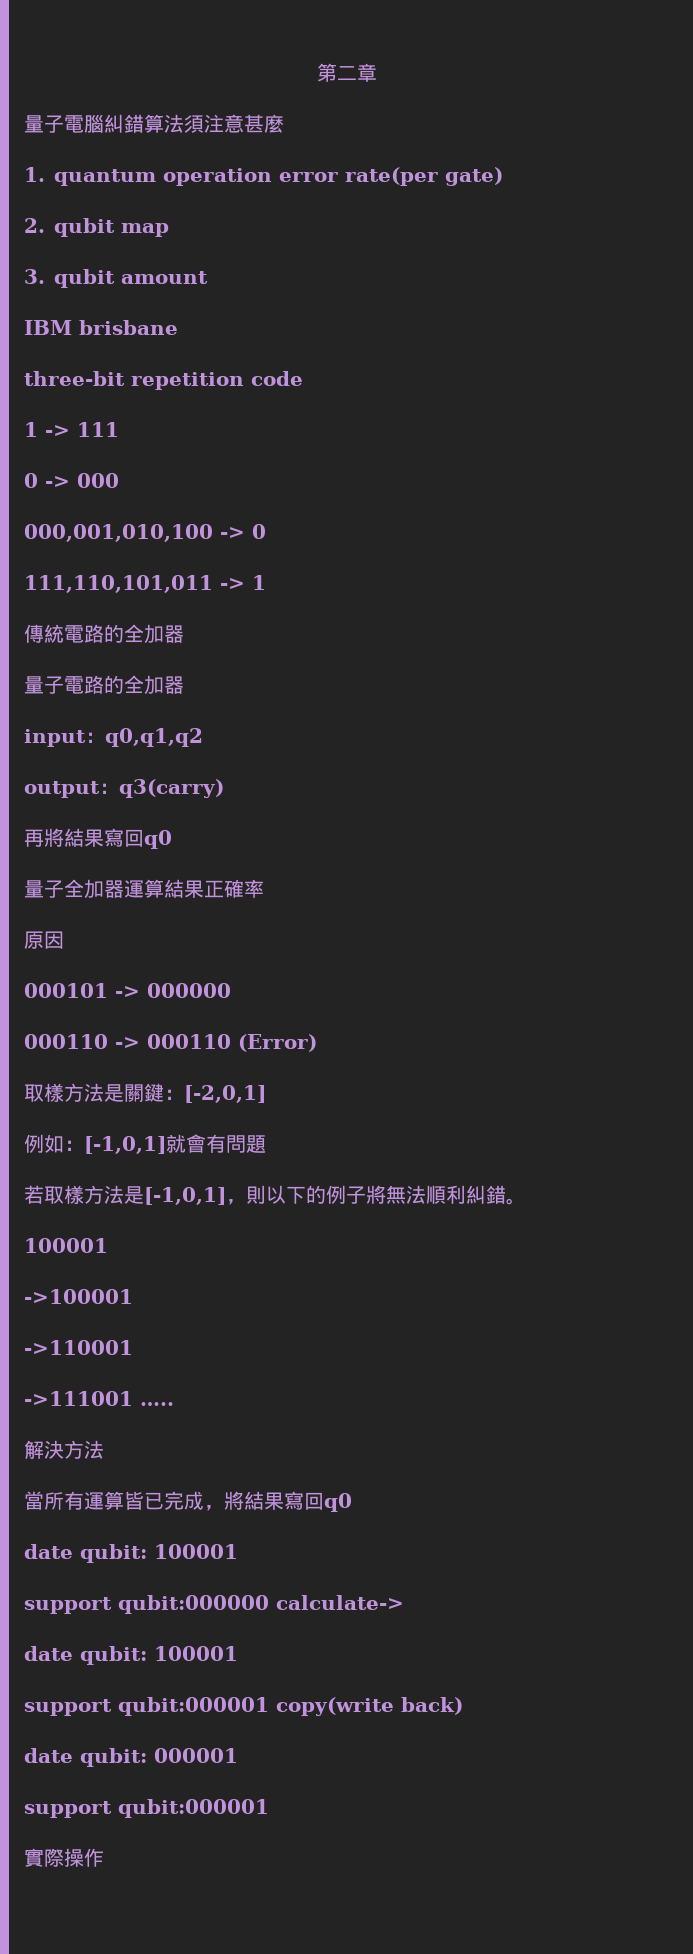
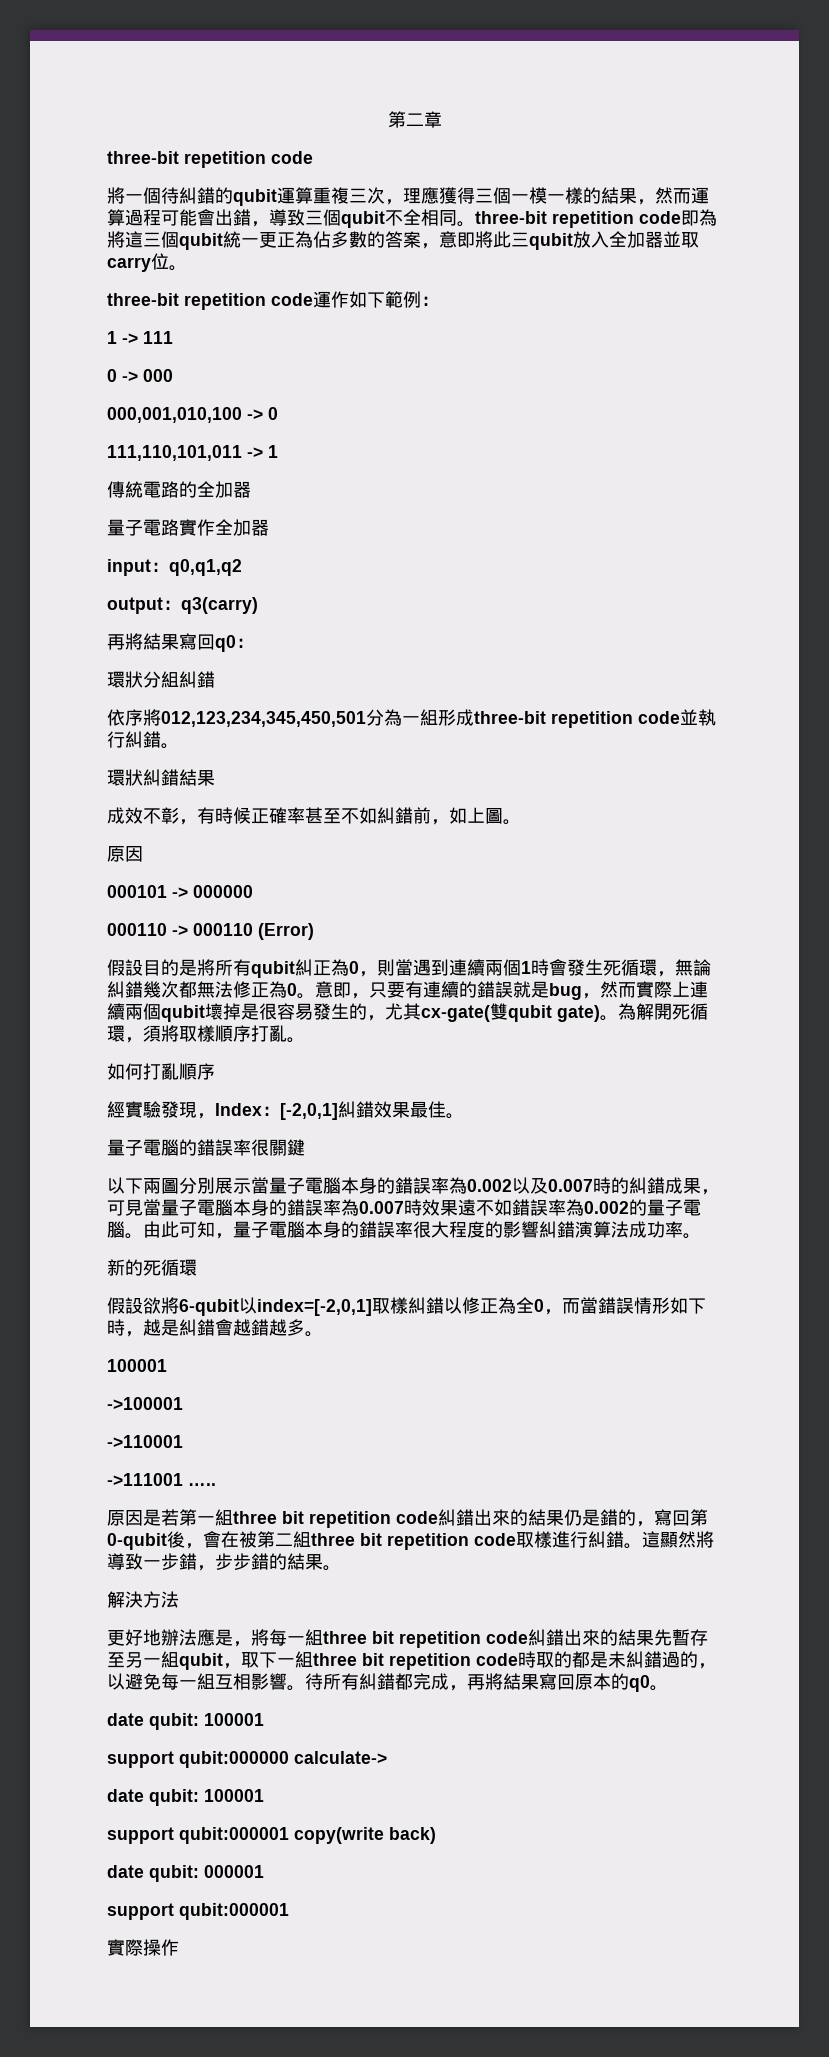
[24,114,284,133] [24,167,503,186] [24,218,169,237] [24,269,208,288] [24,320,178,335] [24,371,303,390] 量子電腦糾錯算法須注意甚麼 // 1. quantum operation error rate(per gate) // 2. qubit map // 3. qubit amount // IBM brisbane // three-bit repetition code -> [107,151,313,168] [107,187,709,206] [107,209,717,228] [107,231,699,250] [107,253,187,272] [107,291,439,310] three-bit repetition code // 將一個待糾錯的qubit運算重複三次，理應獲得三個一模一樣的結果，然而運算過程可能會出錯，導致三個qubit不全相同。three-bit repetition code即為將這三個qubit統一更正為佔多數的答案，意即將此三qubit放入全加器並取carry位。 // three-bit repetition code運作如下範例：
[104,675,124,694] 的 -> [179,519,215,536] 實作
[24,879,264,899] // 量子全加器運算結果正確率 -> [236,638,254,648] [107,671,215,688] [107,709,716,728] [107,731,179,749] [107,769,215,786] [107,807,521,825] ： // 環狀分組糾錯 // 依序將012,123,234,345,450,501分為一組形成three-bit repetition code並執行糾錯。 // 環狀糾錯結果 // 成效不彰，有時候正確率甚至不如糾錯前，如上圖。
[24,1083,266,1103] [24,1134,266,1154] [24,1185,506,1205] 取樣方法是關鍵：[-2,0,1] // 例如：[-1,0,1]就會有問題 // 若取樣方法是[-1,0,1]，則以下的例子將無法順利糾錯 -> [107,959,711,978] [107,981,708,1000] [107,1003,708,1022] [107,1025,305,1043] [107,1063,215,1080] [107,1101,464,1120] [107,1139,305,1156] [107,1177,719,1195] [107,1199,701,1216] [107,1221,701,1239] [107,1259,197,1276] [107,1297,706,1316] [107,1319,305,1337] 假設目的是將所有qubit糾正為0，則當遇到連續兩個1時會發生死循環，無論糾錯幾次都無法修正為0。意即，只要有連續的錯誤就是bug，然而實際上連續兩個qubit壞掉是很容易發生的，尤其cx-gate(雙qubit gate)。為解開死循環，須將取樣順序打亂。 // 如何打亂順序 // 經實驗發現，Index：[-2,0,1]糾錯效果最佳。 // 量子電腦的錯誤率很關鍵 // 以下兩圖分別展示當量子電腦本身的錯誤率為0.002以及0.007時的糾錯成果，可見當量子電腦本身的錯誤率為0.007時效果遠不如錯誤率為0.002的量子電腦。由此可知，量子電腦本身的錯誤率很大程度的影響糾錯演算法成功率。 // 新的死循環 // 假設欲將6-qubit以index=[-2,0,1]取樣糾錯以修正為全0，而當錯誤情形如下時，越是糾錯會越錯越多
[24,1440,104,1459] [24,1491,352,1512] 解決方法 // 當所有運算皆已完成，將結果寫回q0 -> [107,1509,708,1528] [107,1531,714,1550] [107,1553,341,1571] [107,1591,179,1608] [107,1629,708,1648] [107,1651,716,1670] [107,1673,668,1692] 原因是若第一組three bit repetition code糾錯出來的結果仍是錯的，寫回第0-qubit後，會在被第二組three bit repetition code取樣進行糾錯。這顯然將導致一步錯，步步錯的結果。 // 解決方法 // 更好地辦法應是，將每一組three bit repetition code糾錯出來的結果先暫存至另一組qubit，取下一組three bit repetition code時取的都是未糾錯過的，以避免每一組互相影響。待所有糾錯都完成，再將結果寫回原本的q0。

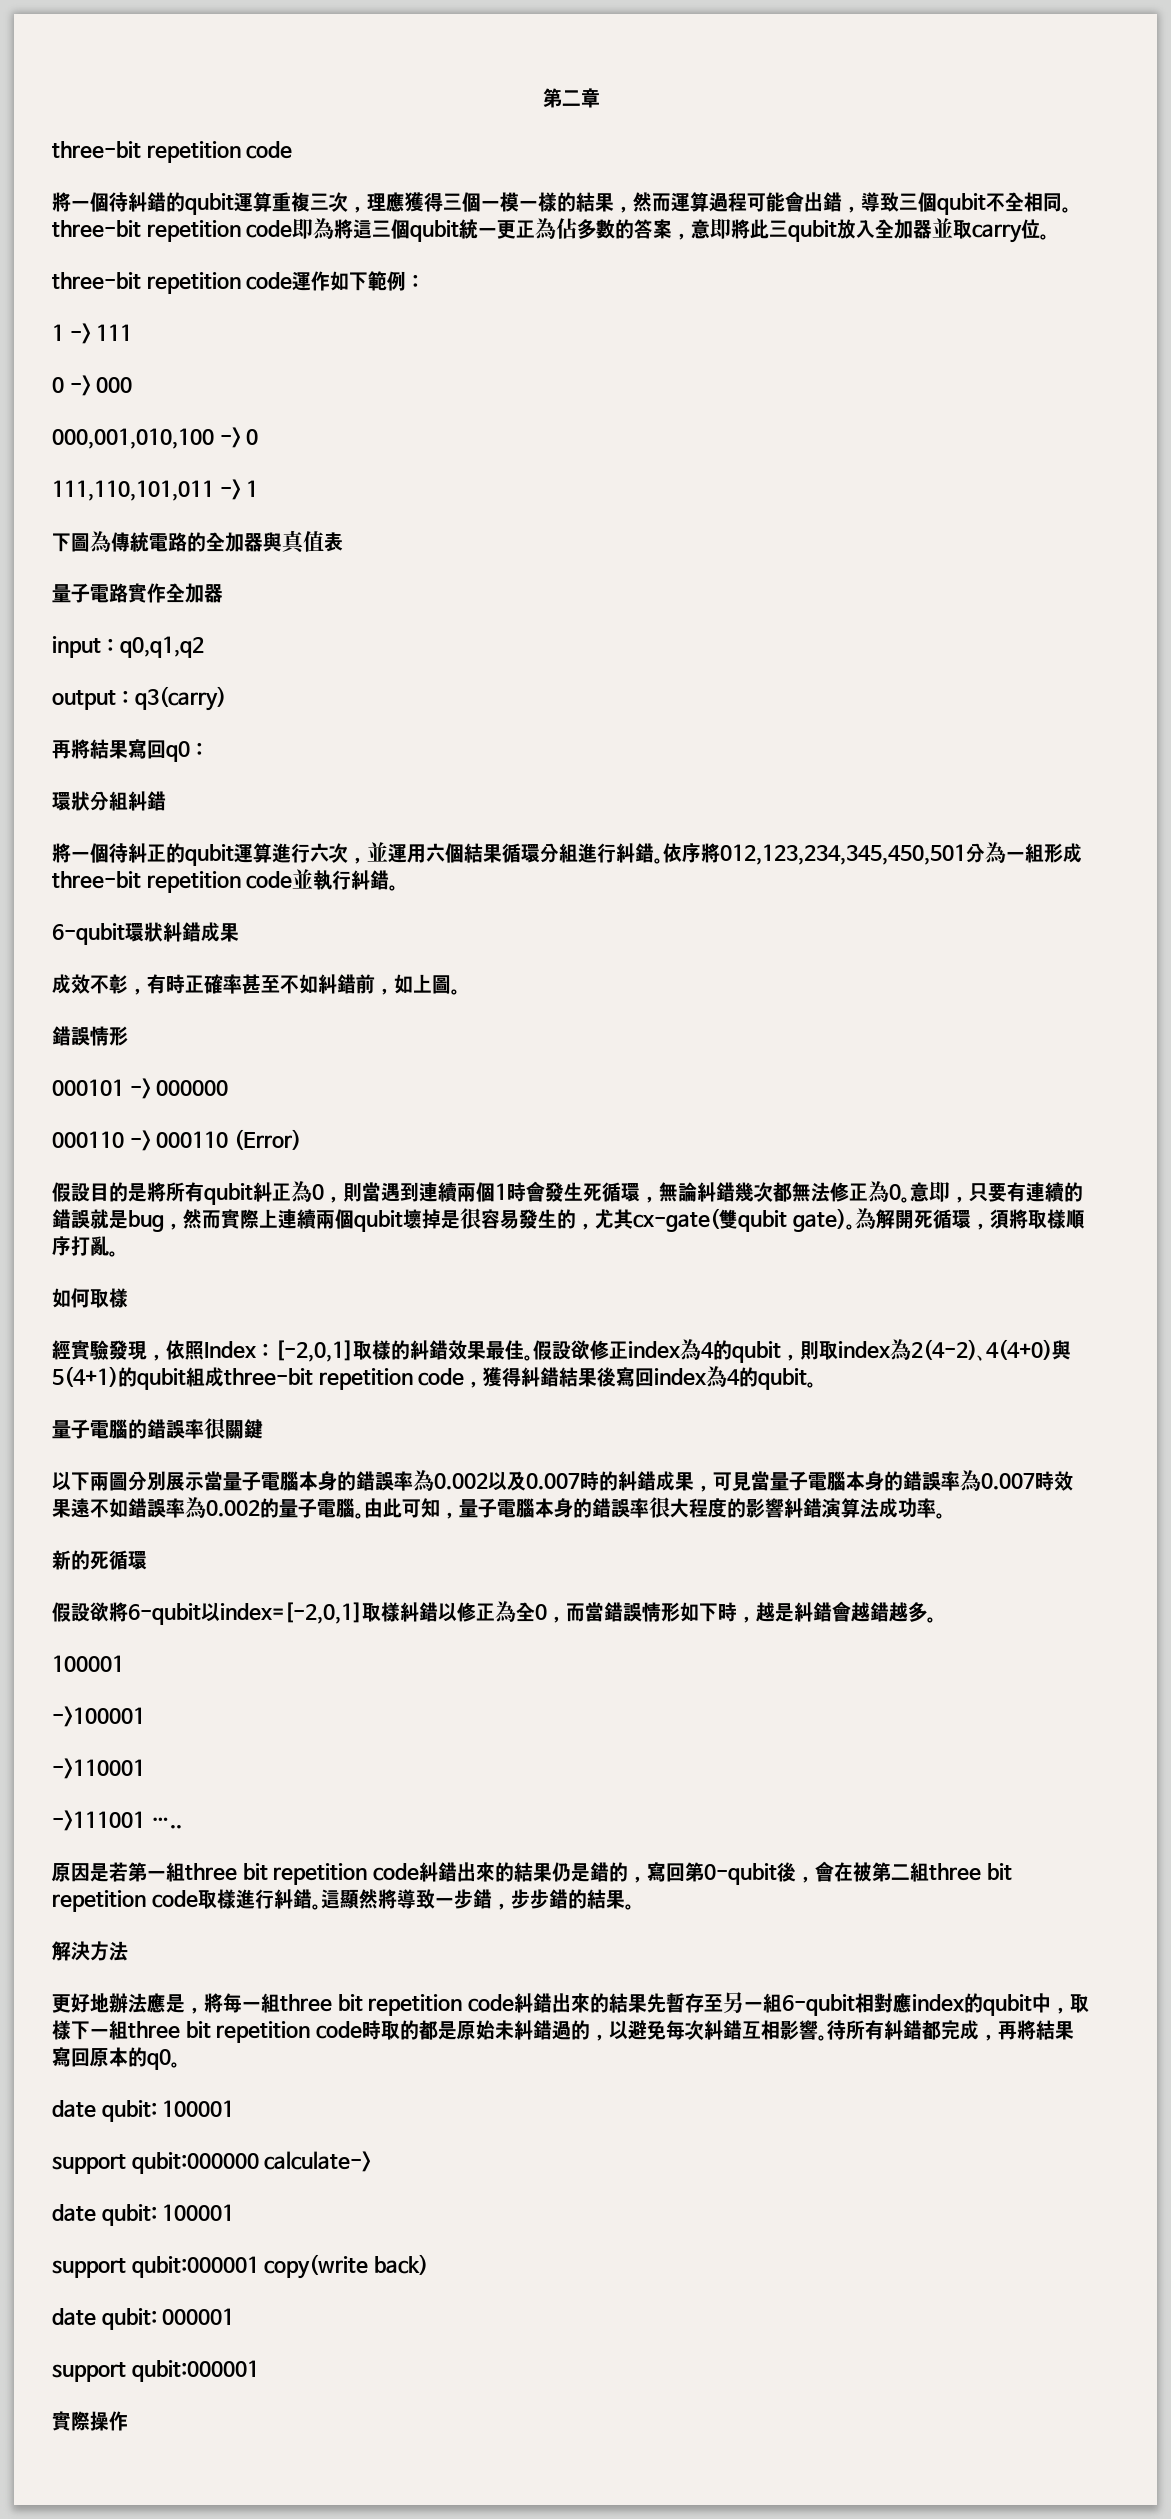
(278, 451) none -> [52,531,111,553] 下圖為
(251, 489) none -> [263,530,343,554] 與真值表
(215, 679) none -> [52,842,663,866] 將一個待糾正的qubit運算進行六次，並運用六個結果循環分組進行糾錯。
(179, 746) none -> [52,923,125,945] 6-qubit
[179,769,197,786] 結 -> [201,922,220,942] 成
[233,807,251,824] 候 -> (185, 984) none
[107,846,143,862] 原因 -> [52,1026,128,1046] 錯誤情形
[143,1063,215,1080] 打亂順序 -> [90,1288,128,1308] 取樣
(215, 1116) none -> [166,1340,204,1360] 依照
(338, 1111) none -> [353,1340,410,1360] 取樣的
(464, 1116) none -> [533,1339,1071,1363] [52,1366,817,1390] 假設欲修正index為4的qubit，則取index為2(4-2)、4(4+0)與5(4+1)的qubit組成three-bit repetition code，獲得糾錯結果後寫回index為4的qubit。
[179,1652,259,1670] qubit，取 -> [781,1993,1089,2016] [52,2020,71,2040] 6-qubit相對應index的qubit中，取樣
(608, 1659) none -> [455,2020,495,2040] 原始
[179,1673,215,1690] 一組 -> [684,2020,742,2040] 次糾錯

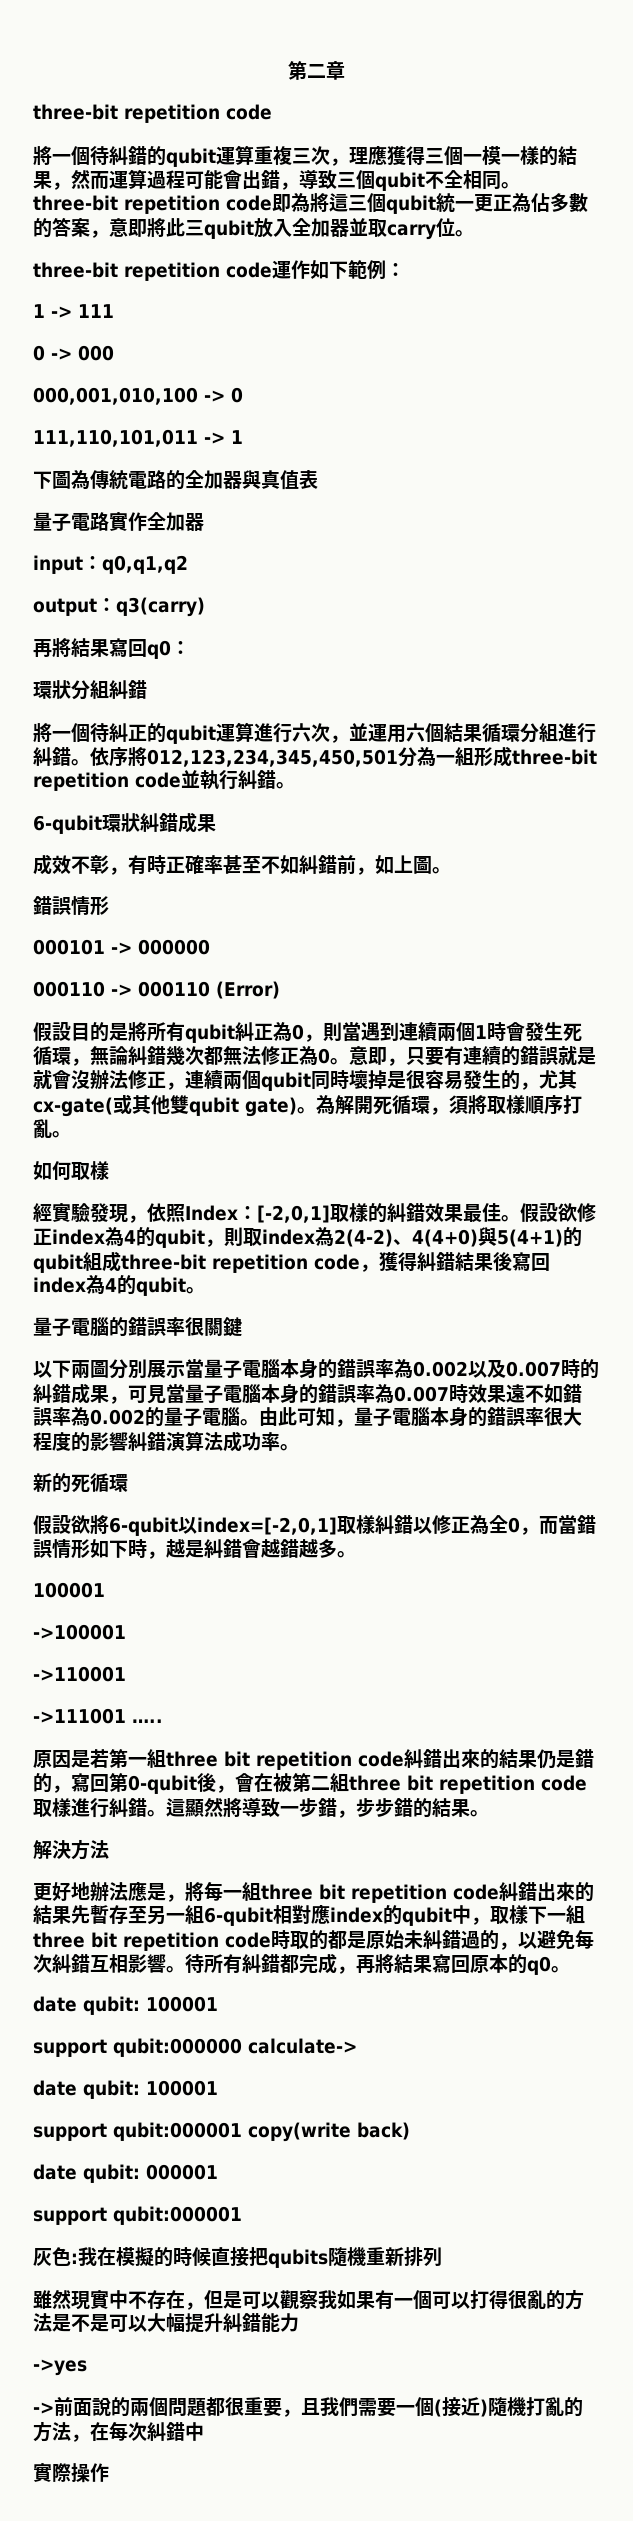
[128,1209,278,1232] bug，然而實際上 -> [33,1070,185,1090] 就會沒辦法修正，
(403, 1221) none -> [311,1070,349,1090] 同時
(720, 1220) none -> [113,1094,170,1115] 或其他
(259, 2371) none -> [33,2247,442,2268] [33,2289,584,2310] [33,2313,299,2333] [33,2359,87,2376] [33,2397,583,2417] [33,2421,204,2442] // 灰色:我在模擬的時候直接把qubits隨機重新排列 // 雖然現實中不存在，但是可以觀察我如果有一個可以打得很亂的方法是不是可以大幅提升糾錯能力 // ->yes // ->前面說的兩個問題都很重要，且我們需要一個(接近)隨機打亂的方法，在每次糾錯中

